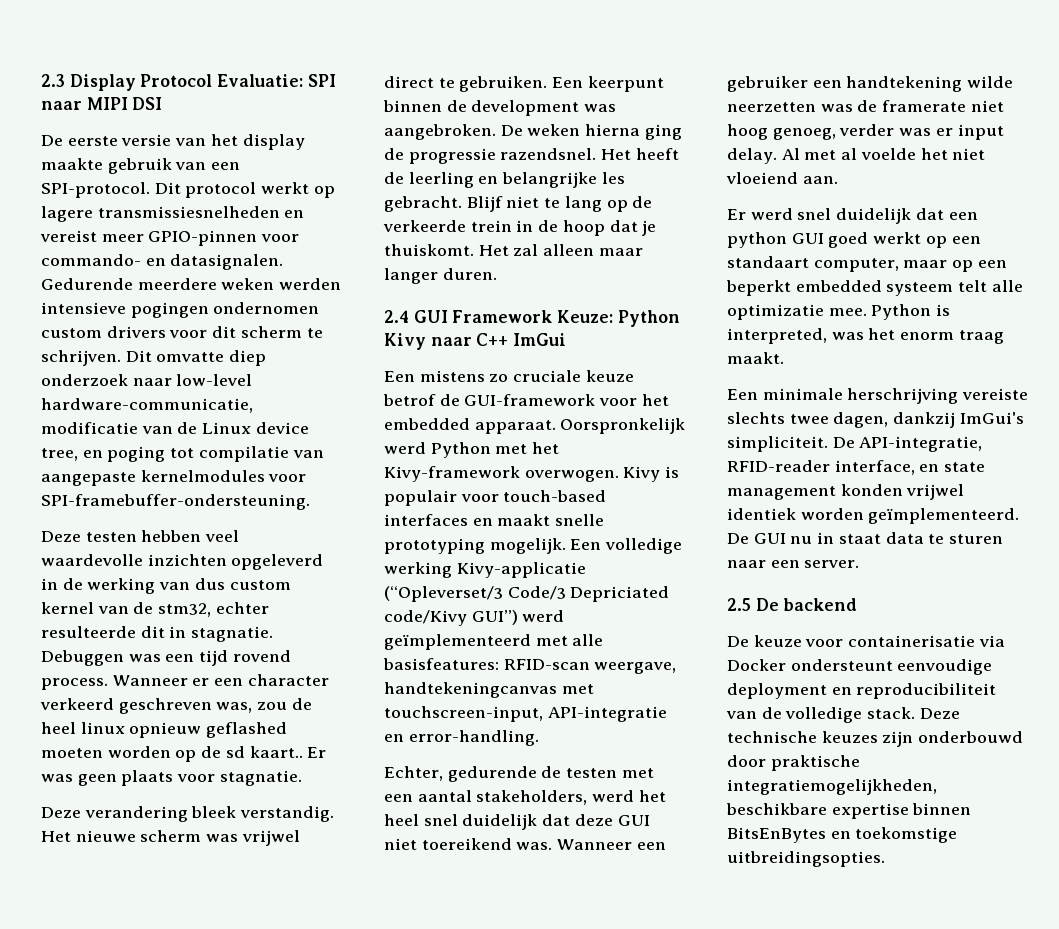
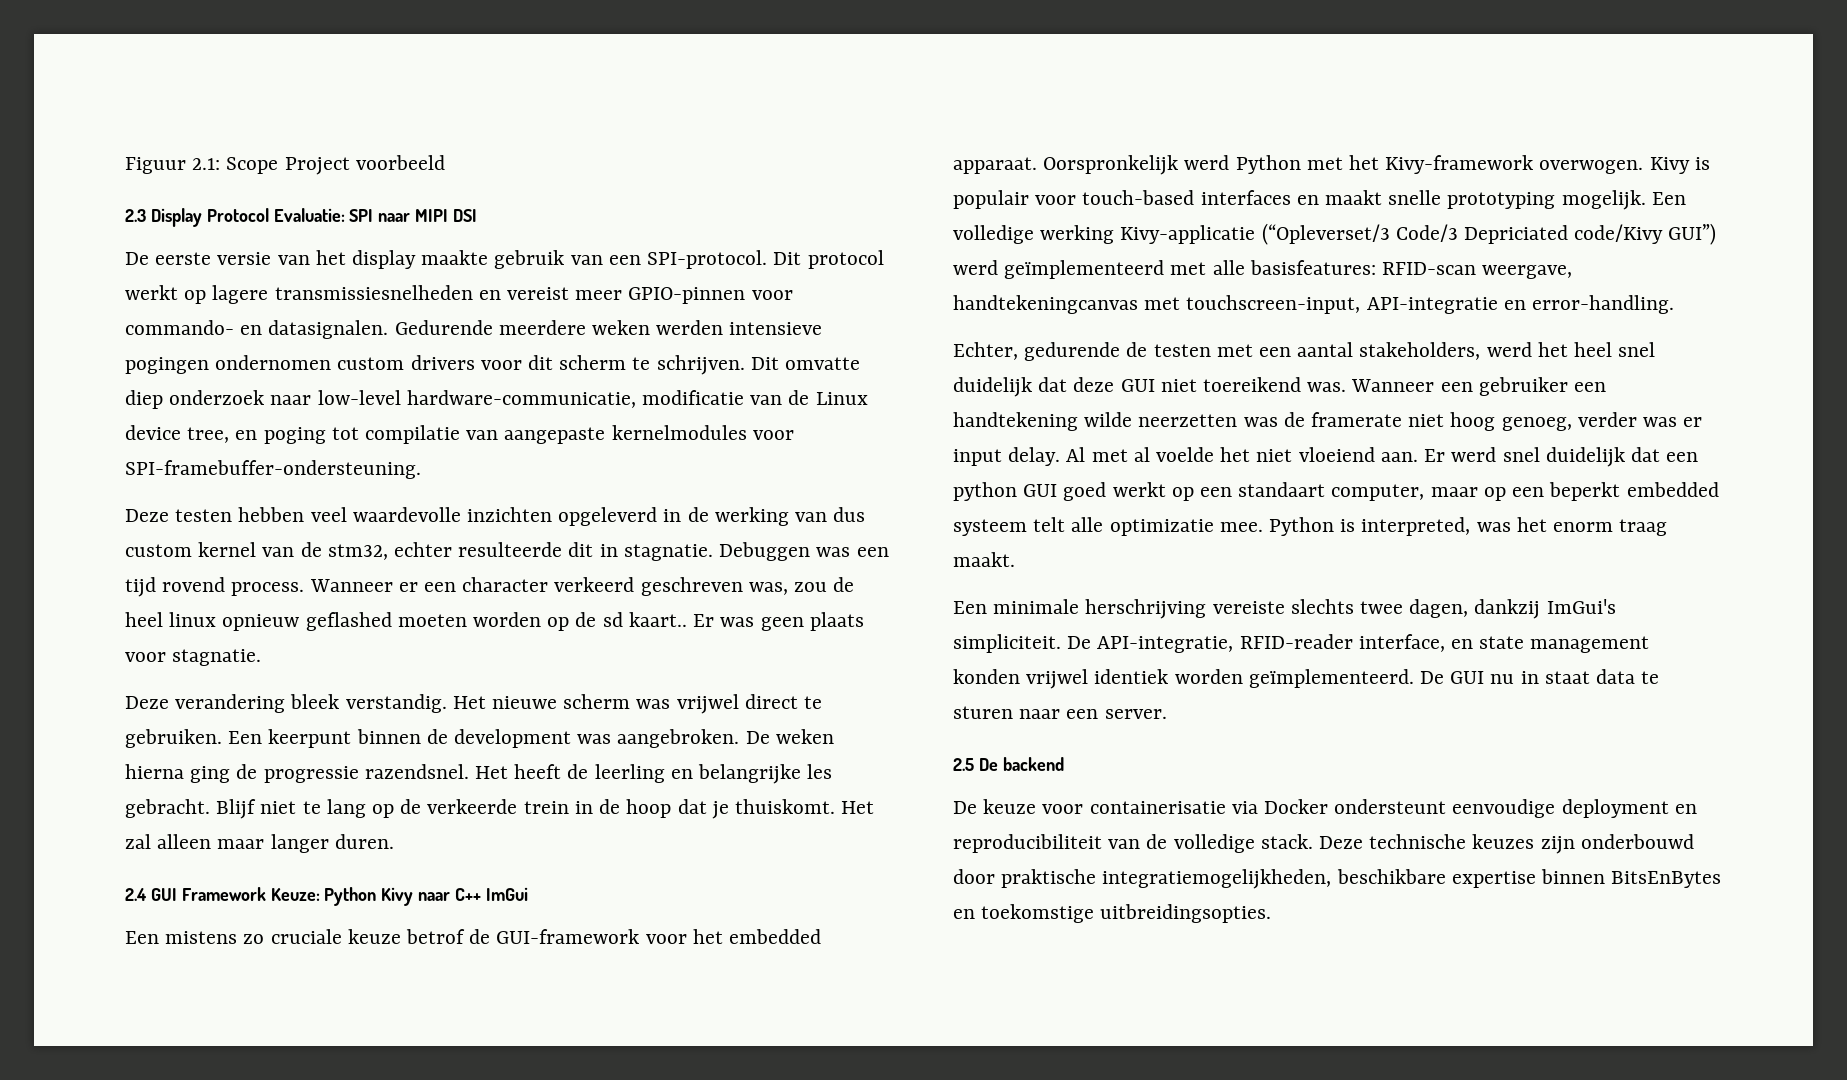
(41, 80) none -> [125,155,445,175] Figuur 2.1: Scope Project voorbeeld //
(838, 180) // -> (1418, 457) none

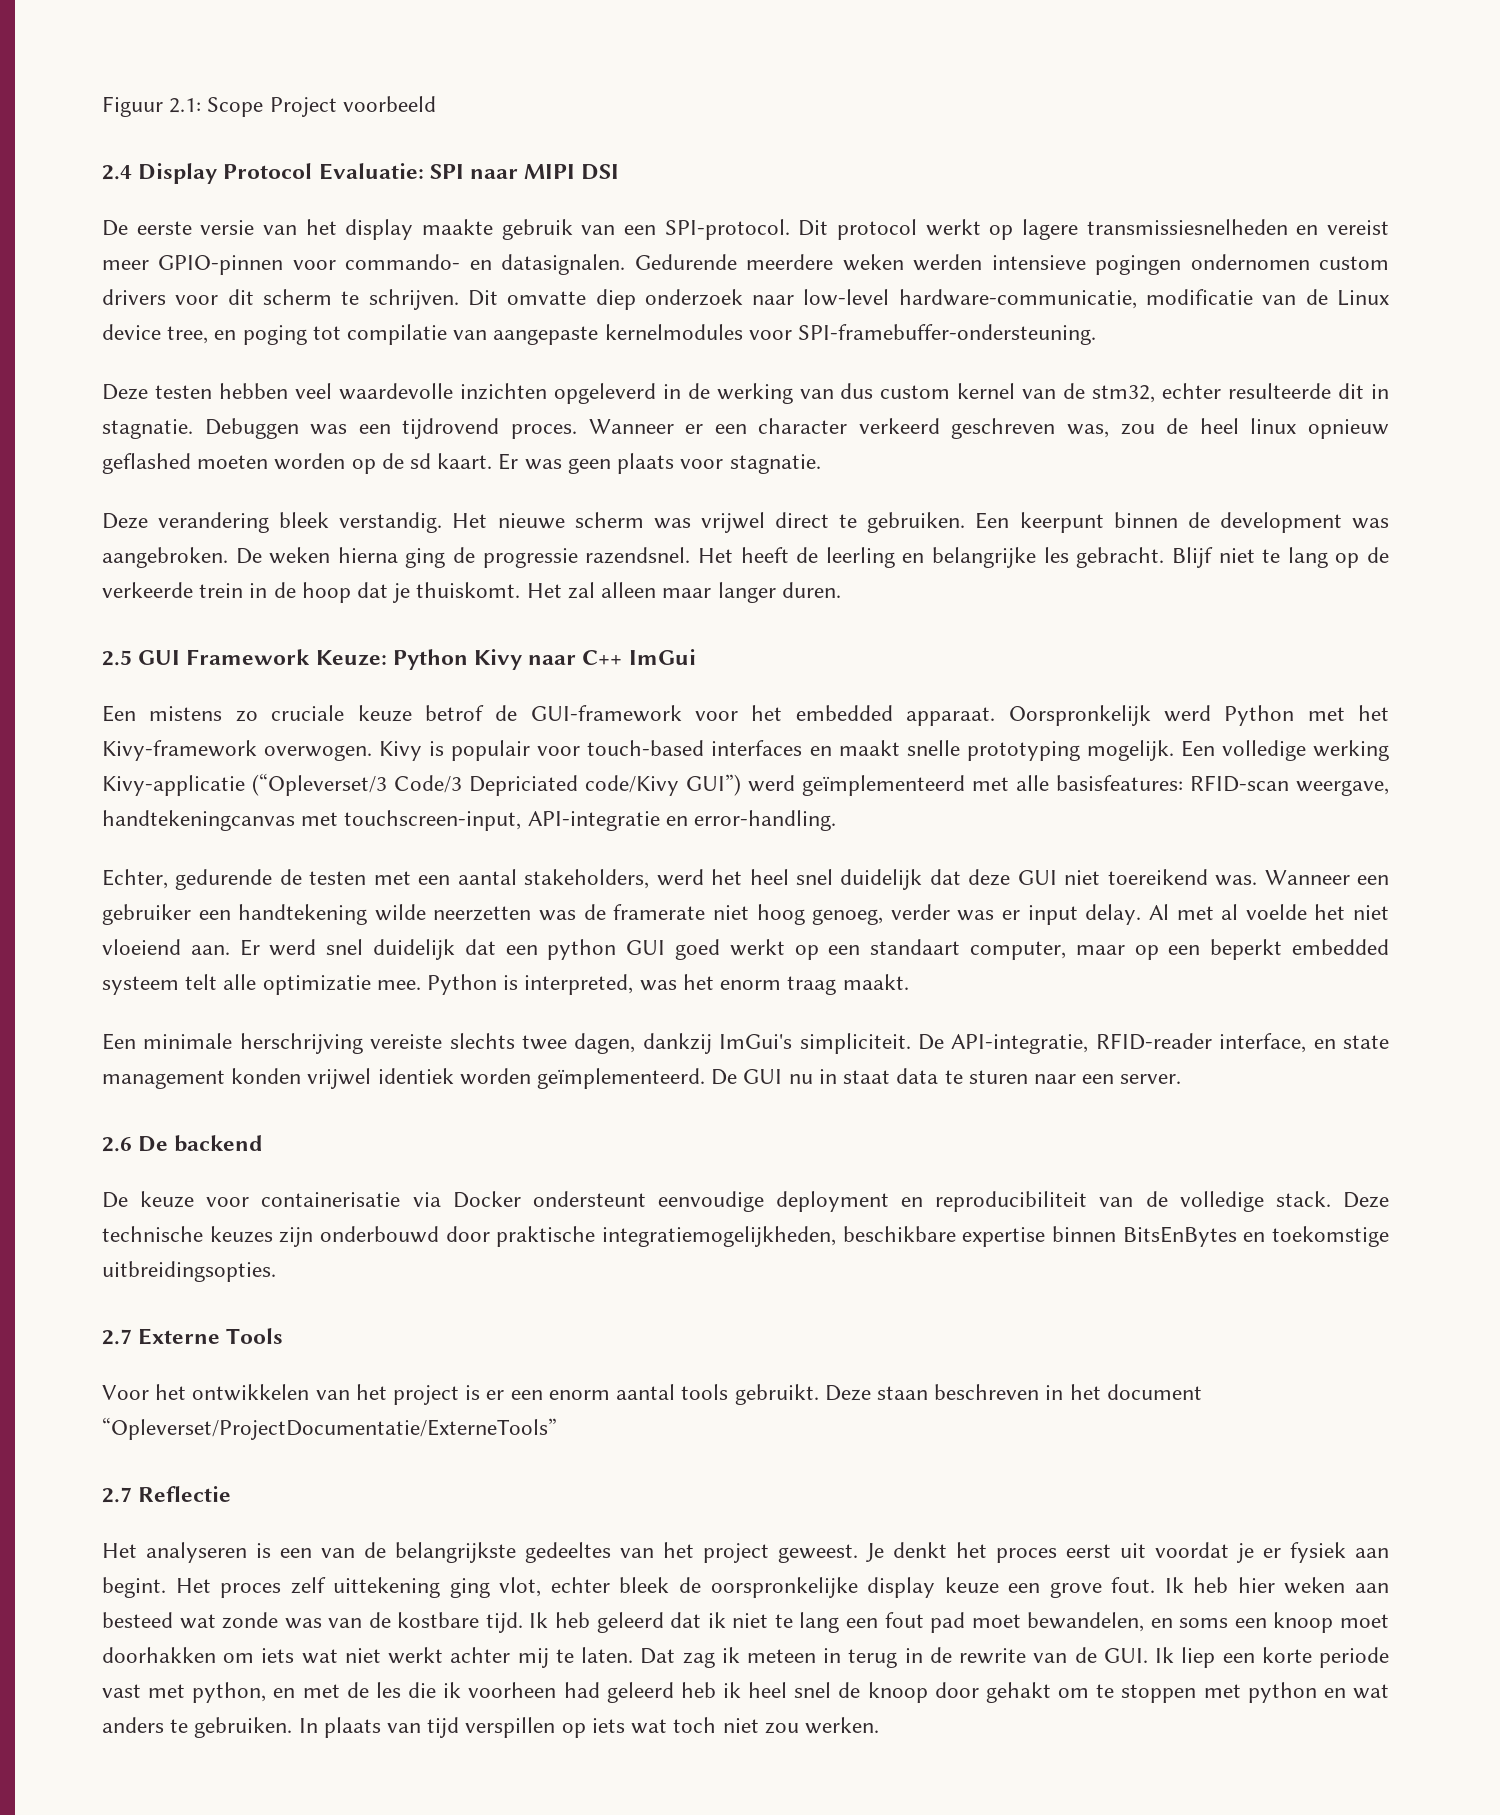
[125,209,146,222] 2.3 -> [102,165,132,180] 2.4
[125,577,305,597] tijd rovend process. -> [402,418,577,439] tijdrovend proces.
[628,612,687,627] kaart.. -> [437,453,493,469] kaart.
[125,888,147,901] 2.4 -> [102,650,132,666] 2.5
[953,758,974,771] 2.5 -> [102,1137,132,1152] 2.6
(1272, 913) none -> [102,1328,284,1345] [102,1384,1202,1405] [102,1417,557,1440] [102,1486,232,1503] [102,1542,1389,1563] [102,1577,1389,1598] [102,1612,1389,1633] [102,1647,1390,1668] [102,1682,1390,1703] [102,1717,879,1738] // 2.7 Externe Tools // Voor het ontwikkelen van het project is er een enorm aantal tools gebruikt. Deze staan beschreven in het document “Opleverset/ProjectDocumentatie/ExterneTools” // 2.7 Reflectie // Het analyseren is een van de belangrijkste gedeeltes van het project geweest. Je denkt het proces eerst uit voordat je er fysiek aan begint. Het proces zelf uittekening ging vlot, echter bleek de oorspronkelijke display keuze een grove fout. Ik heb hier weken aan besteed wat zonde was van de kostbare tijd. Ik heb geleerd dat ik niet te lang een fout pad moet bewandelen, en soms een knoop moet doorhakken om iets wat niet werkt achter mij te laten. Dat zag ik meteen in terug in de rewrite van de GUI. Ik liep een korte periode vast met python, en met de les die ik voorheen had geleerd heb ik heel snel de knoop door gehakt om te stoppen met python en wat anders te gebruiken. In plaats van tijd verspillen op iets wat toch niet zou werken.

